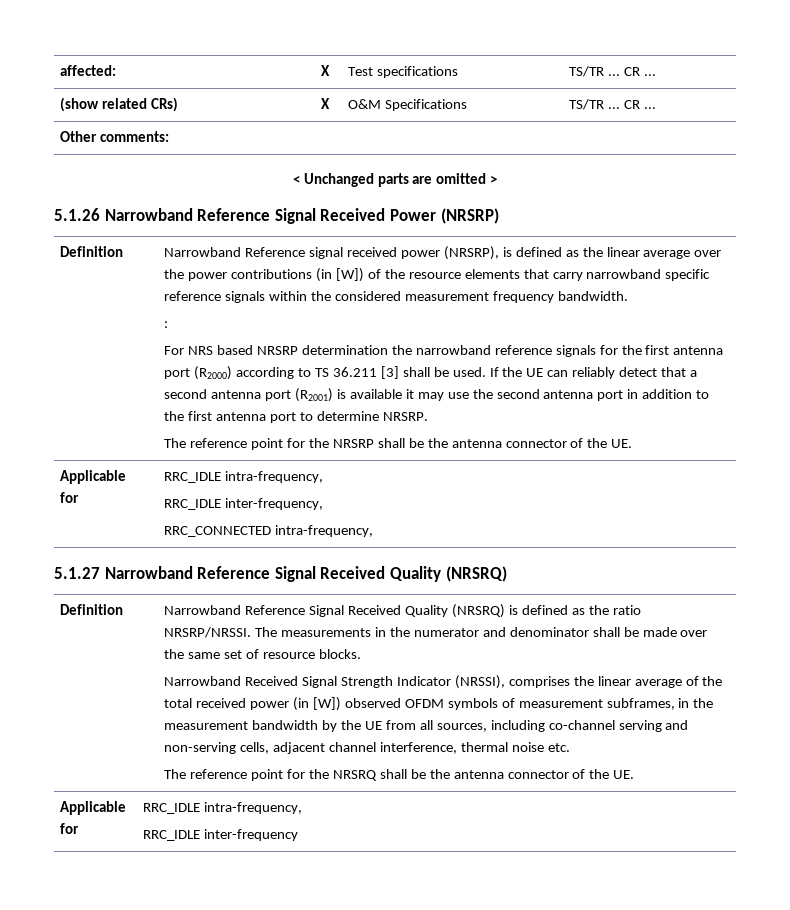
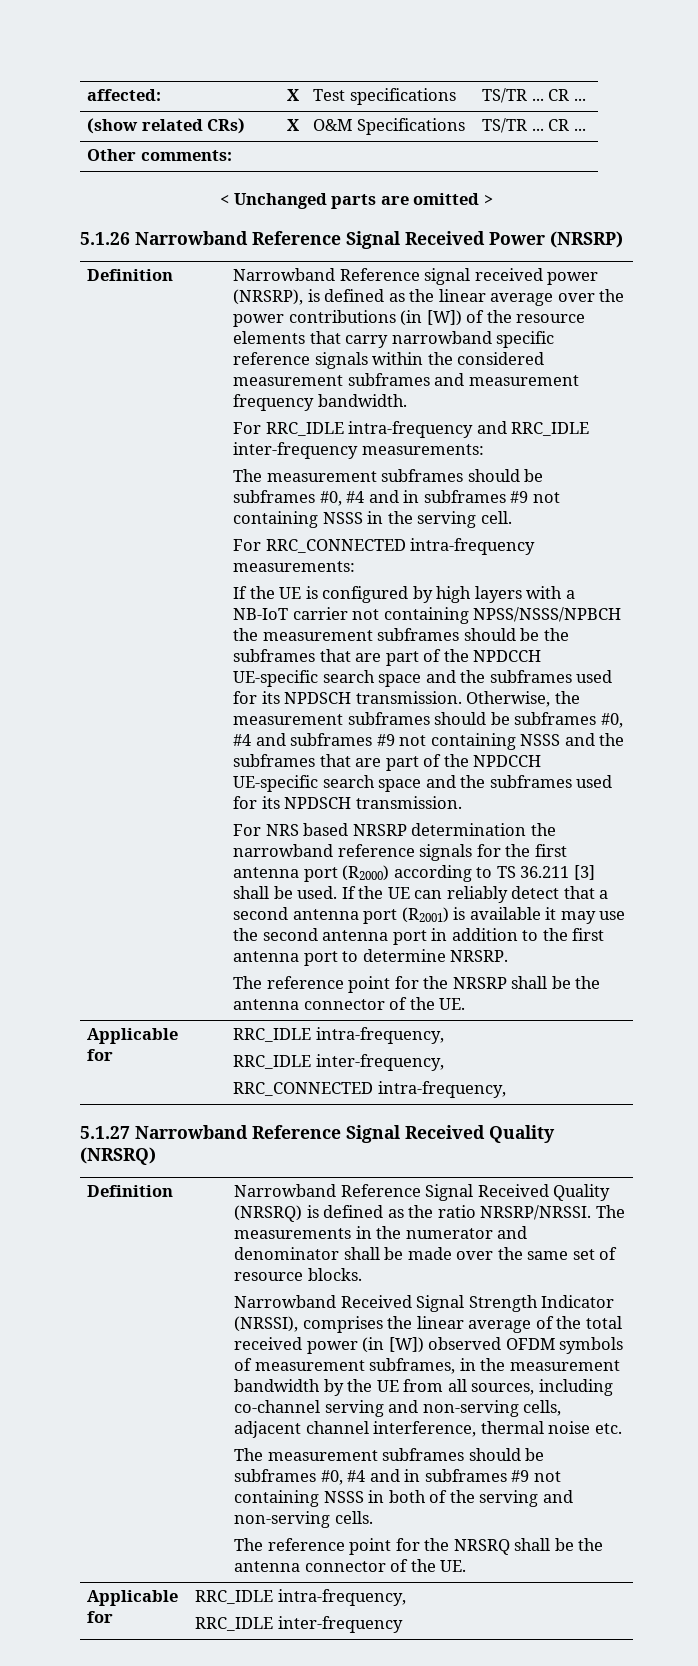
(489, 296) none -> [347,373,579,386] subframes and measurement
[164,321,169,328] : -> [233,421,590,438] [233,442,484,459] [233,469,544,482] [233,490,560,506] [233,511,512,528] [233,538,536,555] [233,561,356,572] [233,586,575,603] [233,607,622,624] [233,628,569,641] [233,649,542,666] [233,670,613,687] [233,691,580,707] [233,712,623,728] [233,733,625,750] [233,754,542,771] [233,775,613,792] [233,796,462,809] For RRC_IDLE intra-frequency and RRC_IDLE inter-frequency measurements: // The measurement subframes should be subframes #0, #4 and in subframes #9 not containing NSSS in the serving cell. // For RRC_CONNECTED intra-frequency measurements: // If the UE is configured by high layers with a NB-IoT carrier not containing NPSS/NSSS/NPBCH the measurement subframes should be the subframes that are part of the NPDCCH UE-specific search space and the subframes used for its NPDSCH transmission. Otherwise, the measurement subframes should be subframes #0, #4 and subframes #9 not containing NSSS and the subframes that are part of the NPDCCH UE-specific search space and the subframes used for its NPDSCH transmission.
(570, 747) none -> [234,1448,545,1461] [234,1469,561,1485] [234,1490,573,1507] [234,1511,373,1528] // The measurement subframes should be subframes #0, #4 and in subframes #9 not containing NSSS in both of the serving and non-serving cells.

